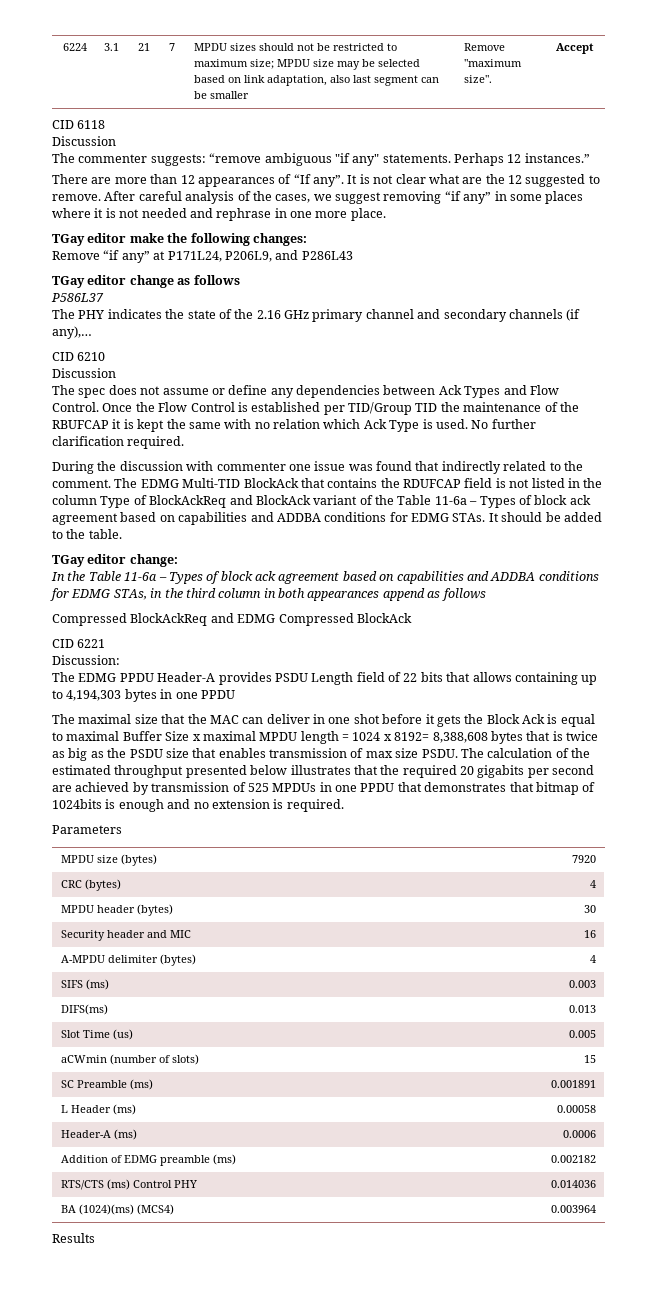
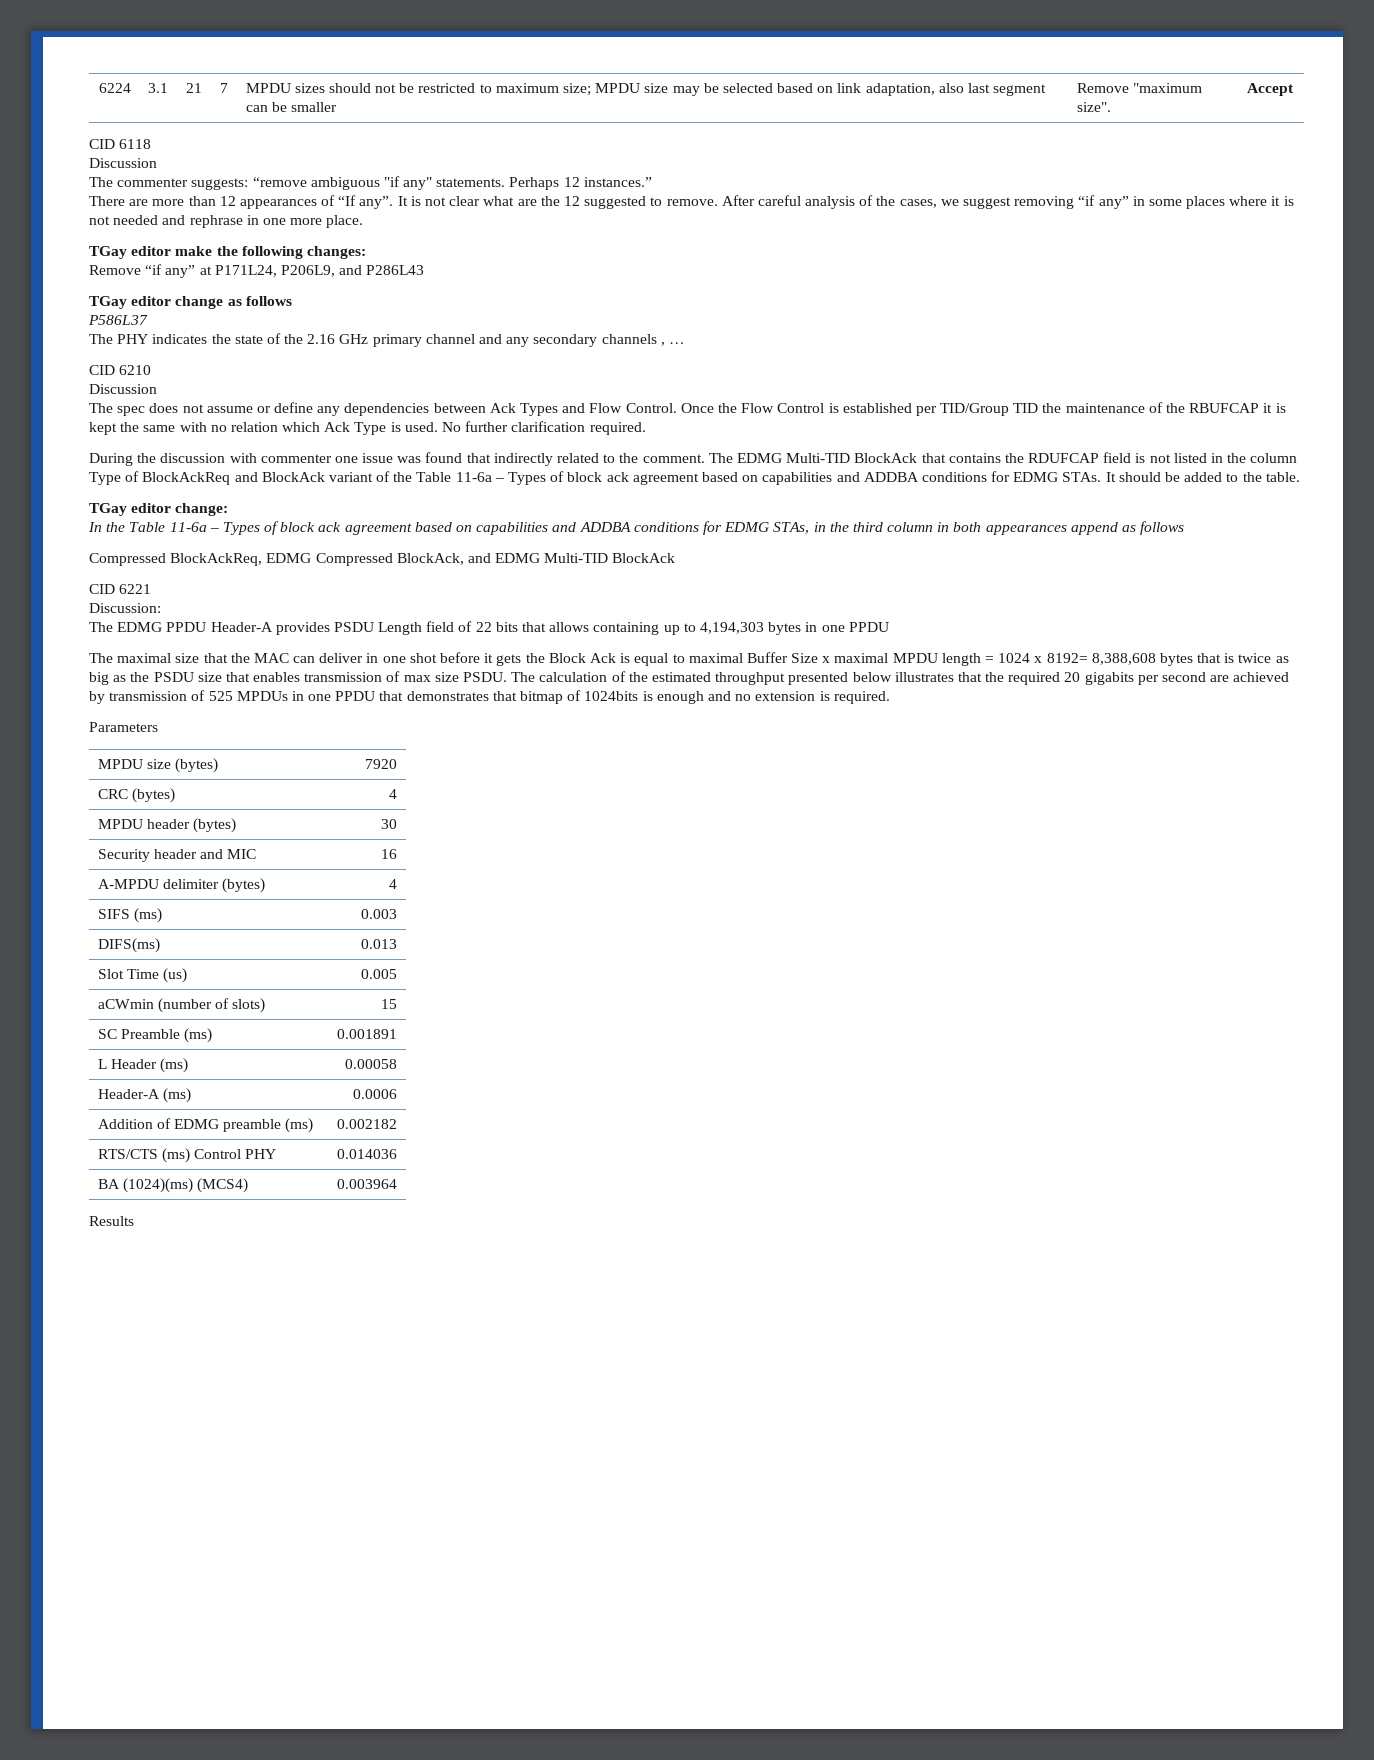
(441, 314) none -> [506,337,530,347] any
[566,309,581,321] [52,326,92,339] (if any),… -> [660,342,685,346] , …
[130,613,208,626] BlockAckReq -> [170,553,464,566] BlockAckReq, EDMG Compressed BlockAck,
[278,613,354,626] Compressed -> [544,553,609,563] Multi-TID

